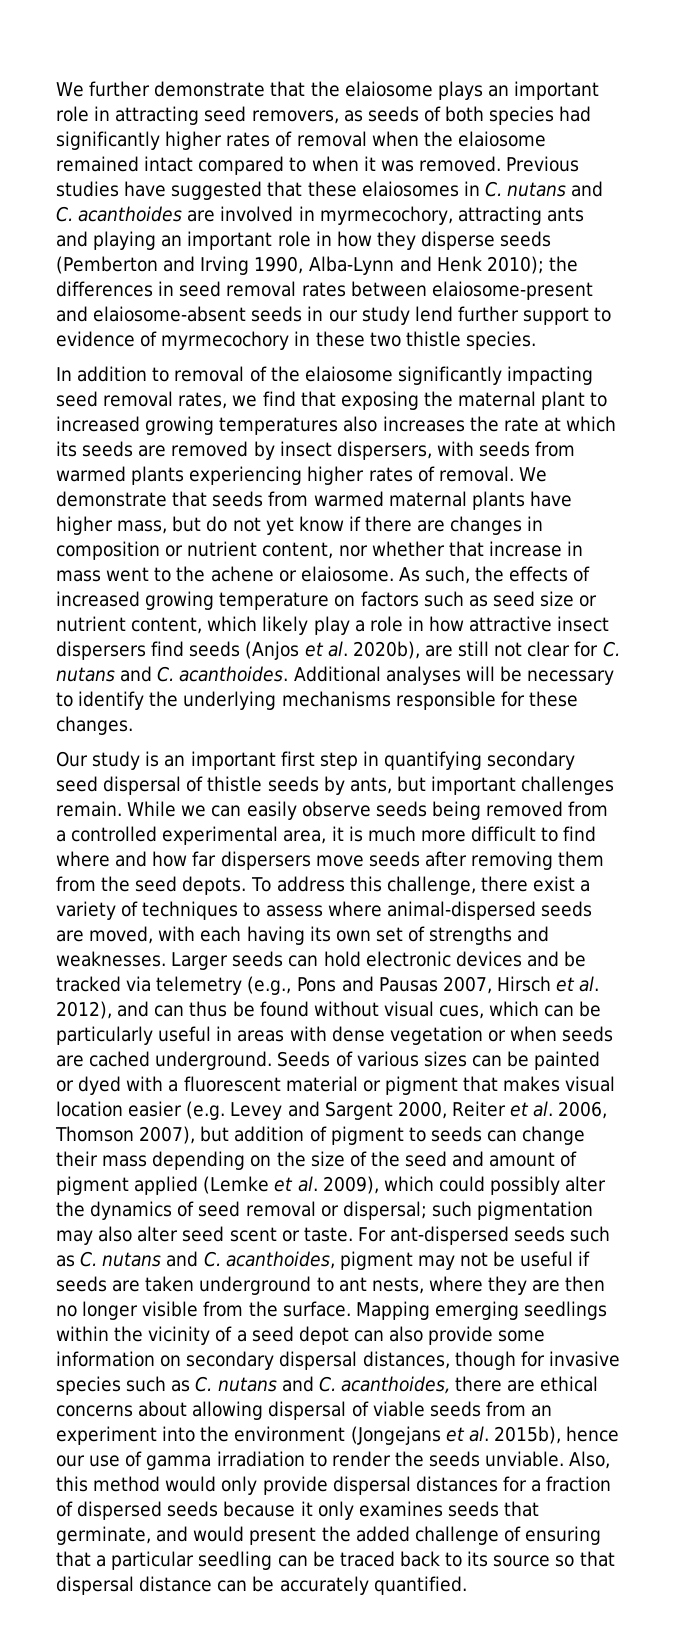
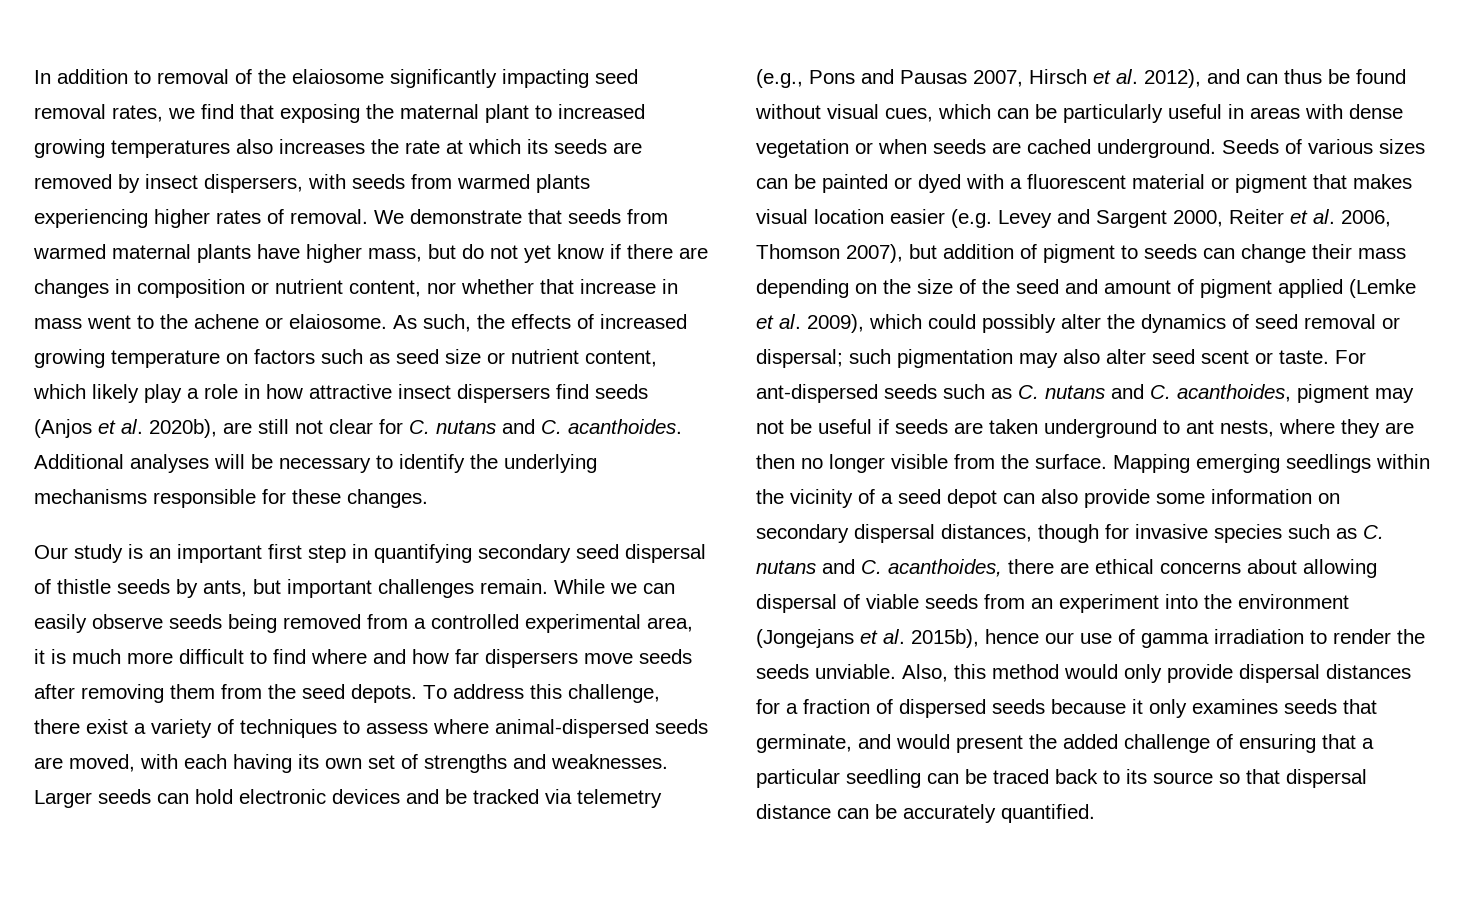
[56,81,600,100] [56,106,592,125] [56,131,546,150] [56,156,580,175] [56,181,604,200] [56,206,584,225] [56,231,552,250] [56,256,579,275] [56,281,593,300] [56,306,612,325] [56,331,536,350] We further demonstrate that the elaiosome plays an important role in attracting seed removers, as seeds of both species had significantly higher rates of removal when the elaiosome remained intact compared to when it was removed. Previous studies have suggested that these elaiosomes in C. nutans and C. acanthoides are involved in myrmecochory, attracting ants and playing an important role in how they disperse seeds (Pemberton and Irving 1990, Alba-Lynn and Henk 2010); the differences in seed removal rates between elaiosome-present and elaiosome-absent seeds in our study lend further support to evidence of myrmecochory in these two thistle species. // -> (34, 77) none

